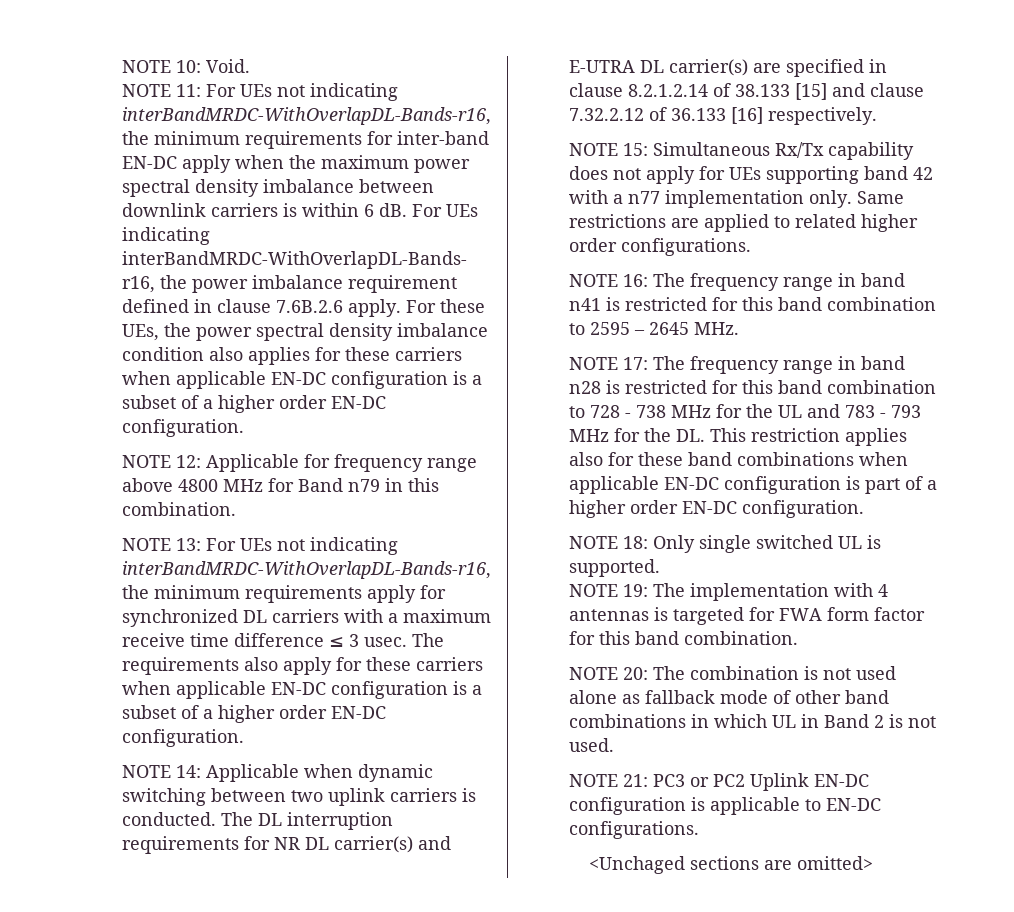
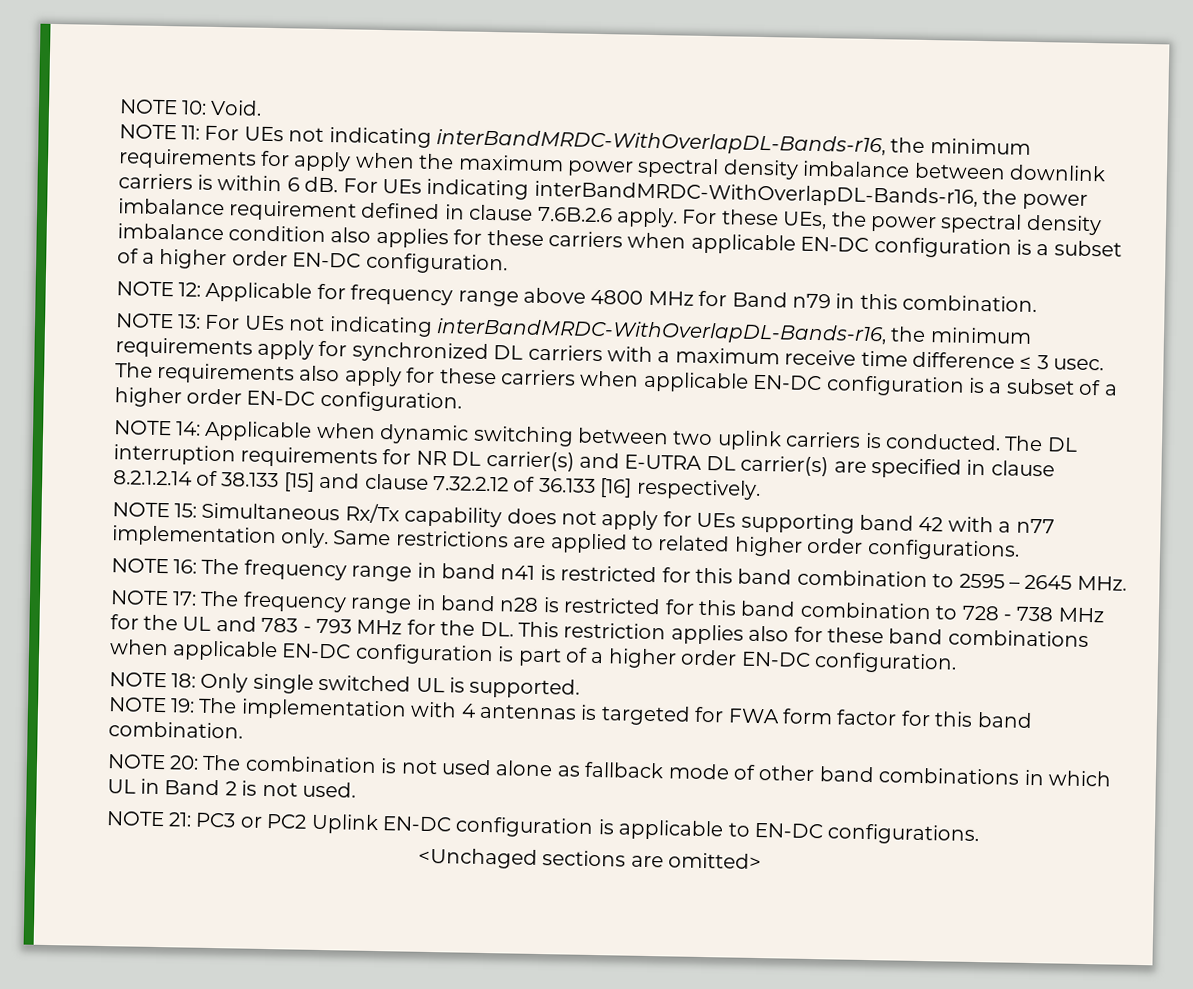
[397,131,490,145] [122,156,178,169] inter-band EN-DC -> (291, 158) none

